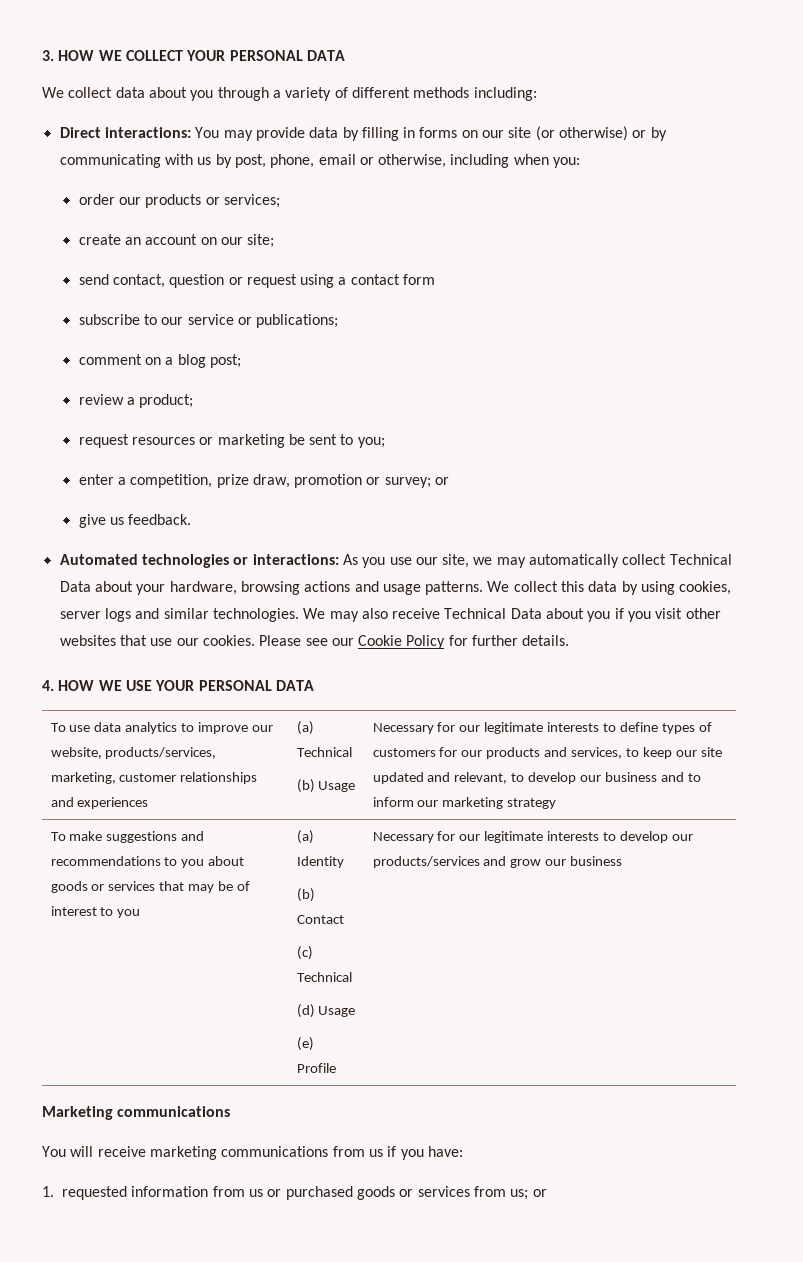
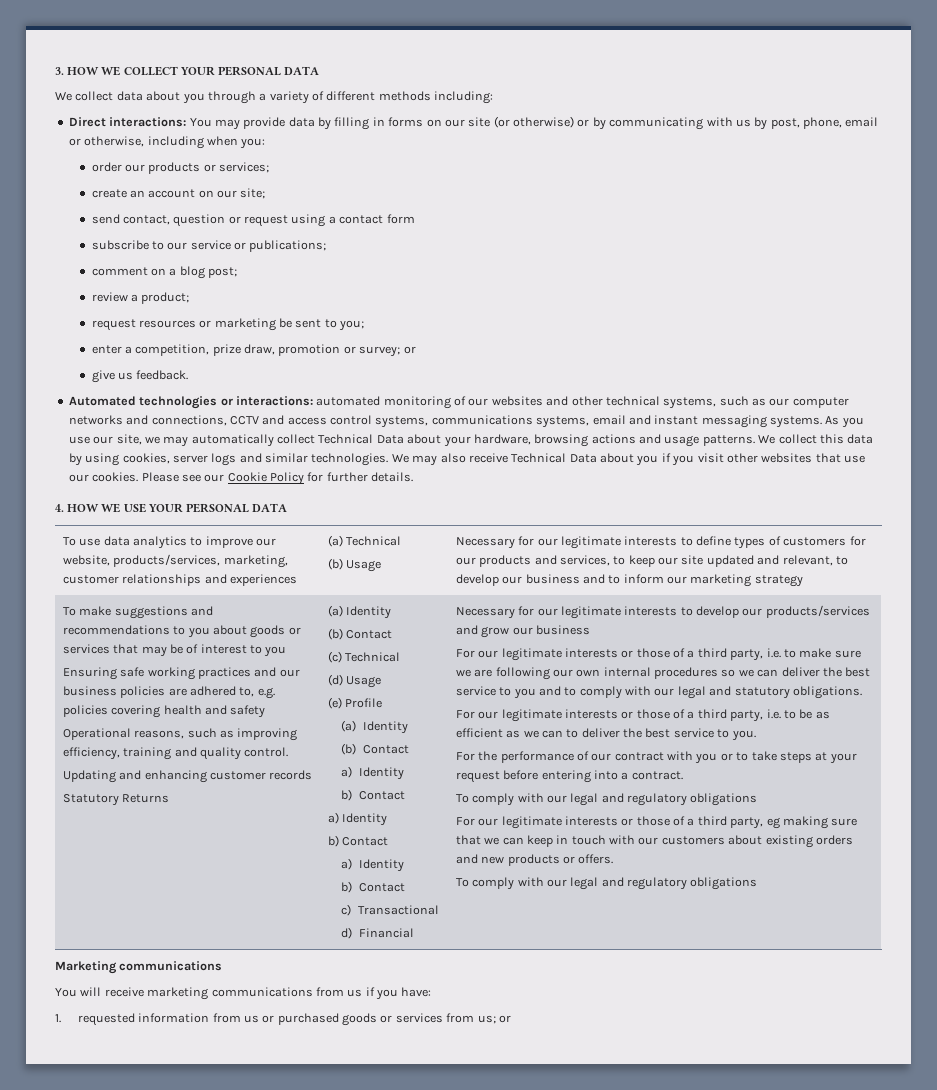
(339, 559) none -> [316,396,849,409] [68,415,822,428] automated monitoring of our websites and other technical systems, such as our computer networks and connections, CCTV and access control systems, communications systems, email and instant messaging systems.
(141, 913) none -> [62,667,300,680] [62,686,275,699] [62,705,266,718] [62,728,298,741] [62,747,289,760] [62,770,313,783] [62,794,170,806] // Ensuring safe working practices and our business policies are adhered to, e.g. policies covering health and safety // Operational reasons, such as improving efficiency, training and quality control. // Updating and enhancing customer records // Statutory Returns
(336, 1068) none -> [341,720,408,734] [341,743,409,755] [341,766,404,780] [341,789,405,801] [327,812,388,826] [327,835,389,847] [341,858,404,872] [341,881,405,893] [341,904,439,916] [341,927,414,939] // (a) Identity // (b) Contact // a) Identity // b) Contact // a) Identity // b) Contact // a) Identity // b) Contact // c) Transactional // d) Financial
(623, 861) none -> [455,648,861,661] [455,667,871,680] [455,686,862,699] [455,709,830,722] [455,728,756,741] [455,751,857,764] [455,770,683,783] [455,793,758,806] [455,816,858,829] [455,835,853,848] [455,854,614,866] [455,877,758,890] // For our legitimate interests or those of a third party, i.e. to make sure we are following our own internal procedures so we can deliver the best service to you and to comply with our legal and statutory obligations. // For our legitimate interests or those of a third party, i.e. to be as efficient as we can to deliver the best service to you. // For the performance of our contract with you or to take steps at your request before entering into a contract. // To comply with our legal and regulatory obligations // For our legitimate interests or those of a third party, eg making sure that we can keep in touch with our customers about existing orders and new products or offers. // To comply with our legal and regulatory obligations

